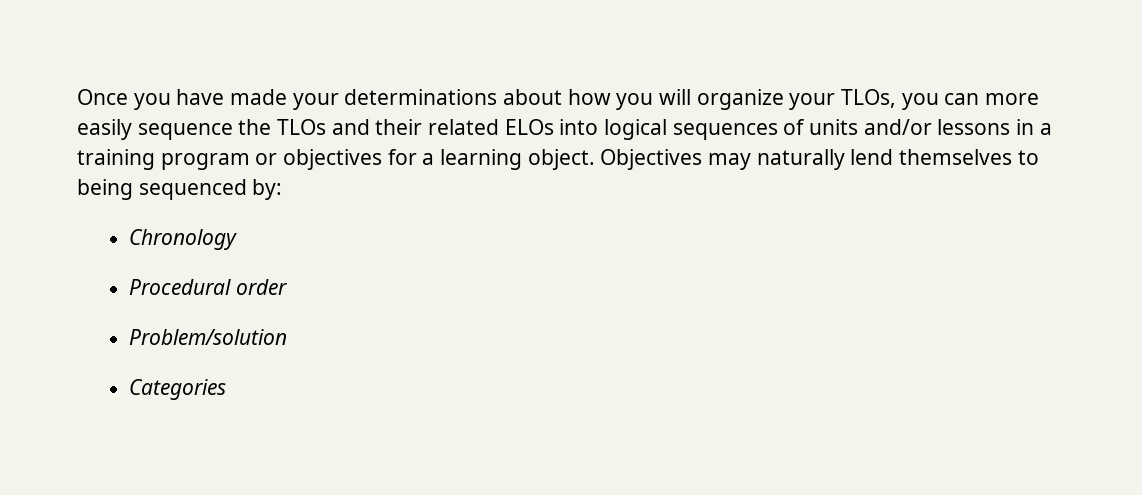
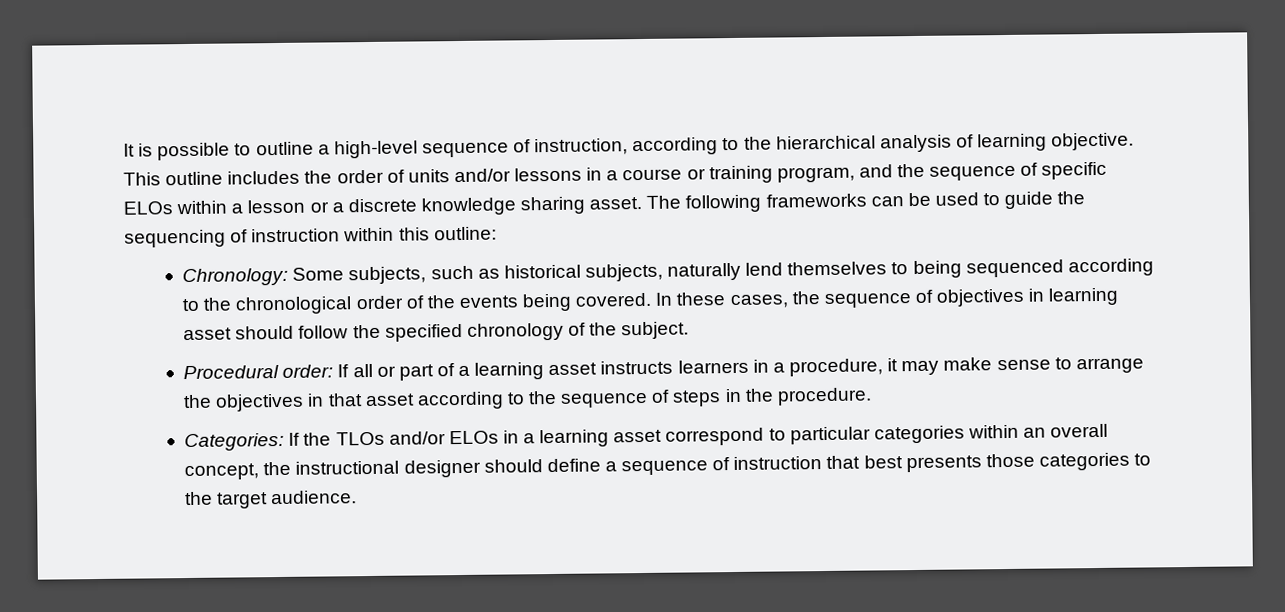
[77,89,1040,110] [77,119,778,140] Once you have made your determinations about how you will organize your TLOs, you can more easily sequence the TLOs and their related ELOs into logical sequences -> [123,132,1135,161] [123,169,384,186] It is possible to outline a high-level sequence of instruction, according to the hierarchical analysis of learning objective. This outline includes the order
[77,149,752,170] training program or objectives for a learning object. Objectives may -> [622,161,1108,184] [123,191,1086,216] [124,226,497,248] [182,263,663,287] course or training program, and the sequence of specific ELOs within a lesson or a discrete knowledge sharing asset. The following frameworks can be used to guide the sequencing of instruction within this outline: // Chronology: Some subjects, such as historical subjects,
[252,179,283,200] [129,229,238,250] [129,279,288,295] [129,329,288,345] [129,379,227,400] by: // Chronology // Procedural order // Problem/solution // Categories -> [1067,258,1154,277] [182,287,1120,315] [183,321,690,342] [183,357,1144,381] [183,387,872,412] [184,423,1109,452] [184,452,1152,481] [185,490,358,509] according to the chronological order of the events being covered. In these cases, the sequence of objectives in learning asset should follow the specified chronology of the subject. // Procedural order: If all or part of a learning asset instructs learners in a procedure, it may make sense to arrange the objectives in that asset according to the sequence of steps in the procedure. // Categories: If the TLOs and/or ELOs in a learning asset correspond to particular categories within an overall concept, the instructional designer should define a sequence of instruction that best presents those categories to the target audience.

